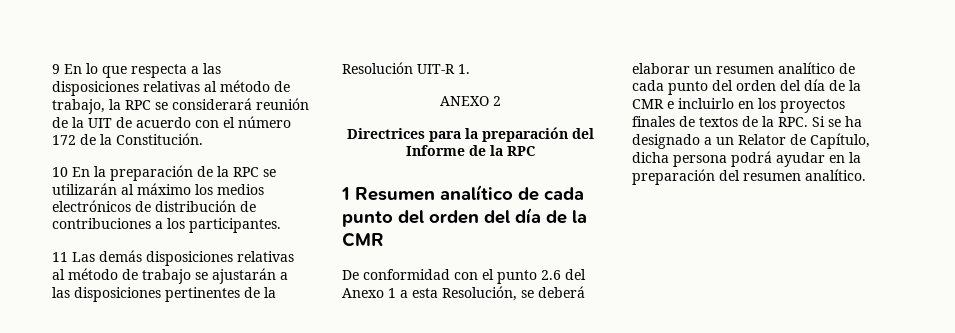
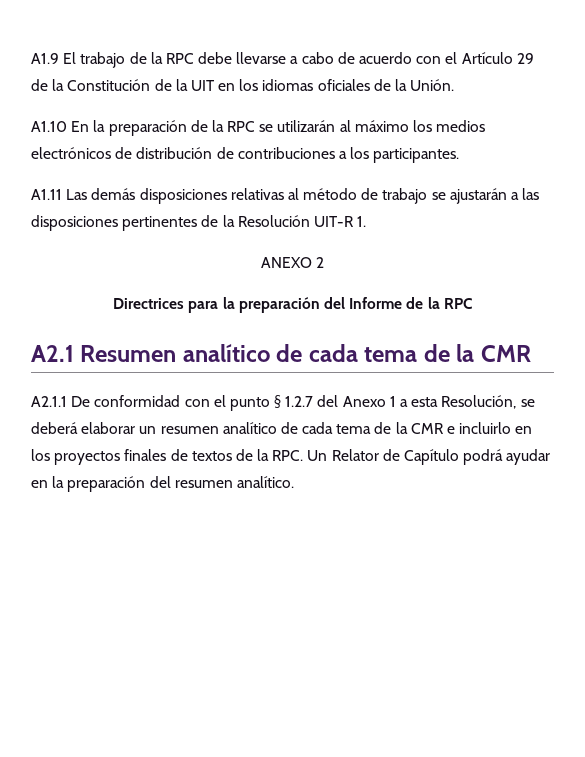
[52,63,221,78] [52,80,290,96] [52,98,309,114] [52,116,291,128] [52,133,203,145] [52,167,68,177] 9 En lo que respecta a las disposiciones relativas al método de trabajo, la RPC se considerará reunión de la UIT de acuerdo con el número 172 de la Constitución. // 10 -> [31,52,534,68] [31,79,455,91] [31,121,67,132] A1.9 El trabajo de la RPC debe llevarse a cabo de acuerdo con el Artículo 29 de la Constitución de la UIT en los idiomas oficiales de la Unión. // A1.10
[52,252,68,262] 11 -> [31,189,62,200] A1.11
[341,187,350,200] 1 -> [31,345,74,362] A2.1
[342,208,541,227] punto del orden del día -> [364,347,418,362] tema
(384, 239) none -> [31,396,67,407] A2.1.1
[541,270,561,280] 2.6 -> [274,395,314,408] § 1.2.7
[668,79,825,95] punto del orden del día -> [336,424,372,434] tema
[812,116,862,127] [632,133,870,149] [632,152,727,167] Si se ha designado a un Relator de Capítulo, dicha persona -> [307,449,460,465] Un Relator de Capítulo

